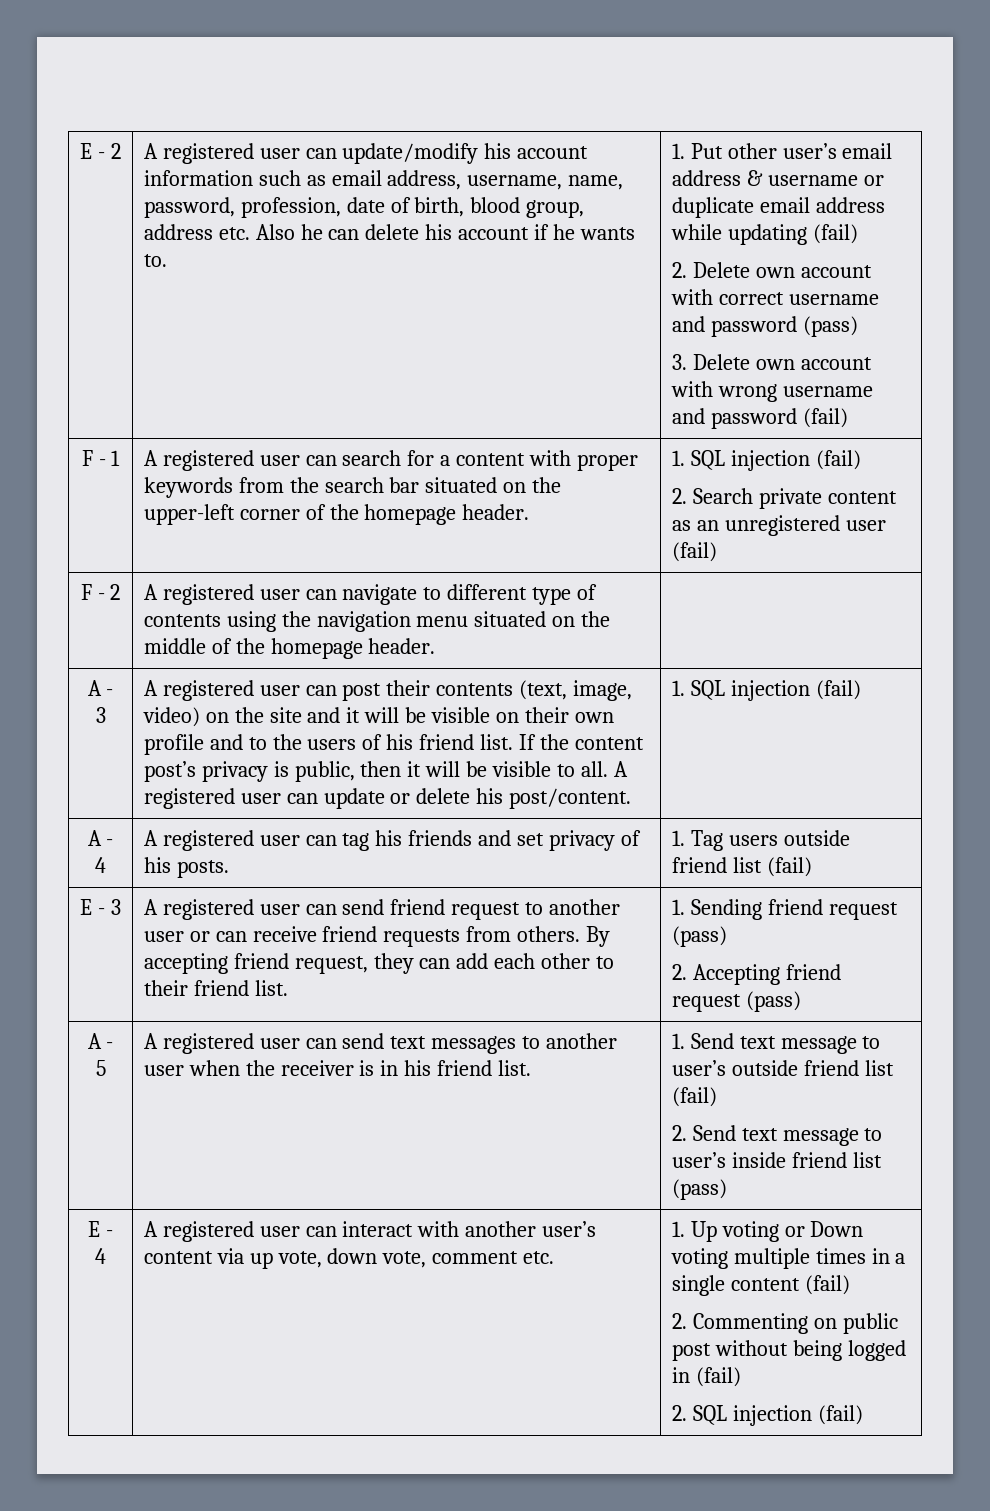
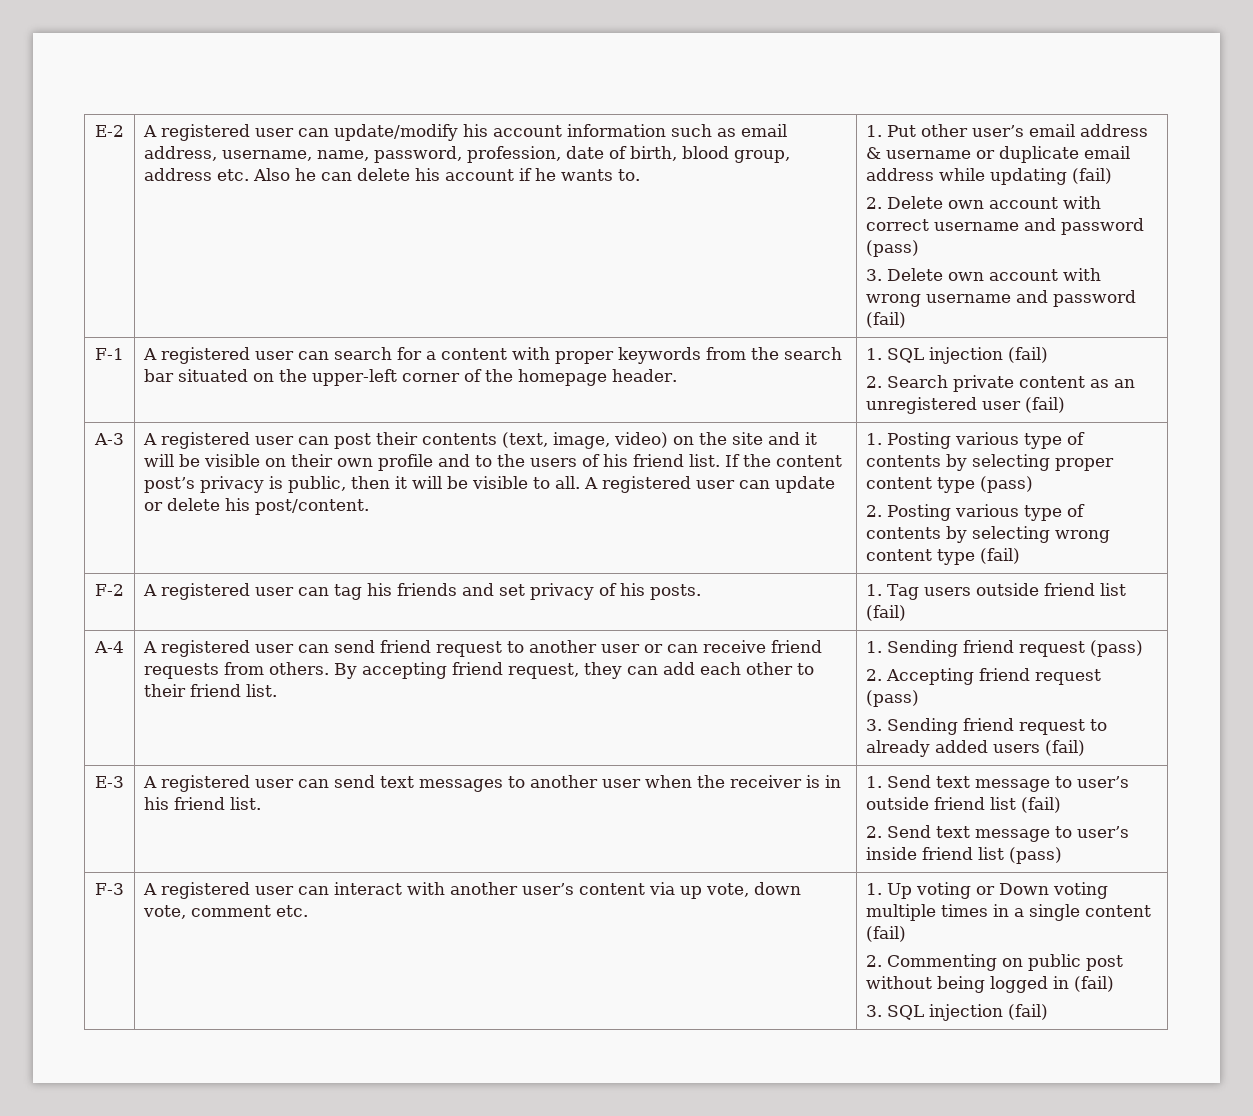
[80,143,121,159] E - 2 -> [95,125,124,137] E-2
[81,450,121,466] F - 1 -> [95,348,125,360] F-1
[80,584,121,600] [143,584,598,605] [143,611,611,632] [143,638,436,659] [87,680,114,696] [95,707,106,723] F - 2 | A registered user can navigate to different type of contents using the navigation menu situated on the middle of the homepage header. | // A - 3 -> [94,433,124,445] A-3
[690,680,861,701] [87,830,114,846] [95,857,106,873] SQL injection (fail) // A - 4 -> [887,432,1086,449] [866,454,1115,471] [866,476,1034,493] [866,504,1086,521] [866,526,1111,543] [866,548,1021,565] [95,584,125,596] Posting various type of contents by selecting proper content type (pass) // 2. Posting various type of contents by selecting wrong content type (fail) // F-2
[80,899,121,915] E - 3 -> [94,641,124,653] A-4
[87,1033,114,1049] [95,1060,106,1076] // A - 5 -> [866,718,1108,735] [866,740,1086,757] [95,776,124,788] // 3. Sending friend request to already added users (fail) // E-3
[88,1221,113,1237] [95,1248,106,1264] E - 4 -> [95,883,125,895] F-3
[671,1405,687,1421] 2. -> [866,1005,883,1017] 3.

